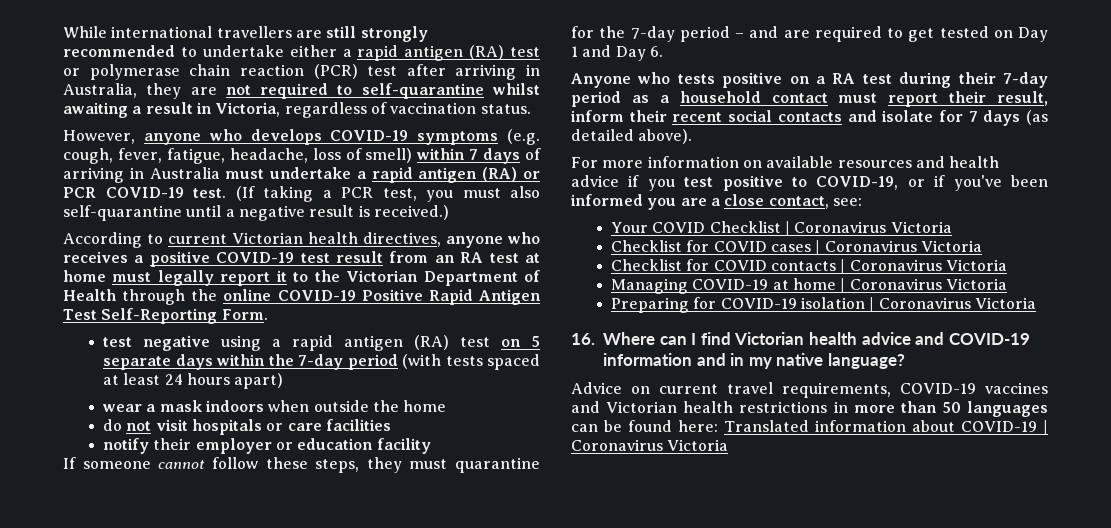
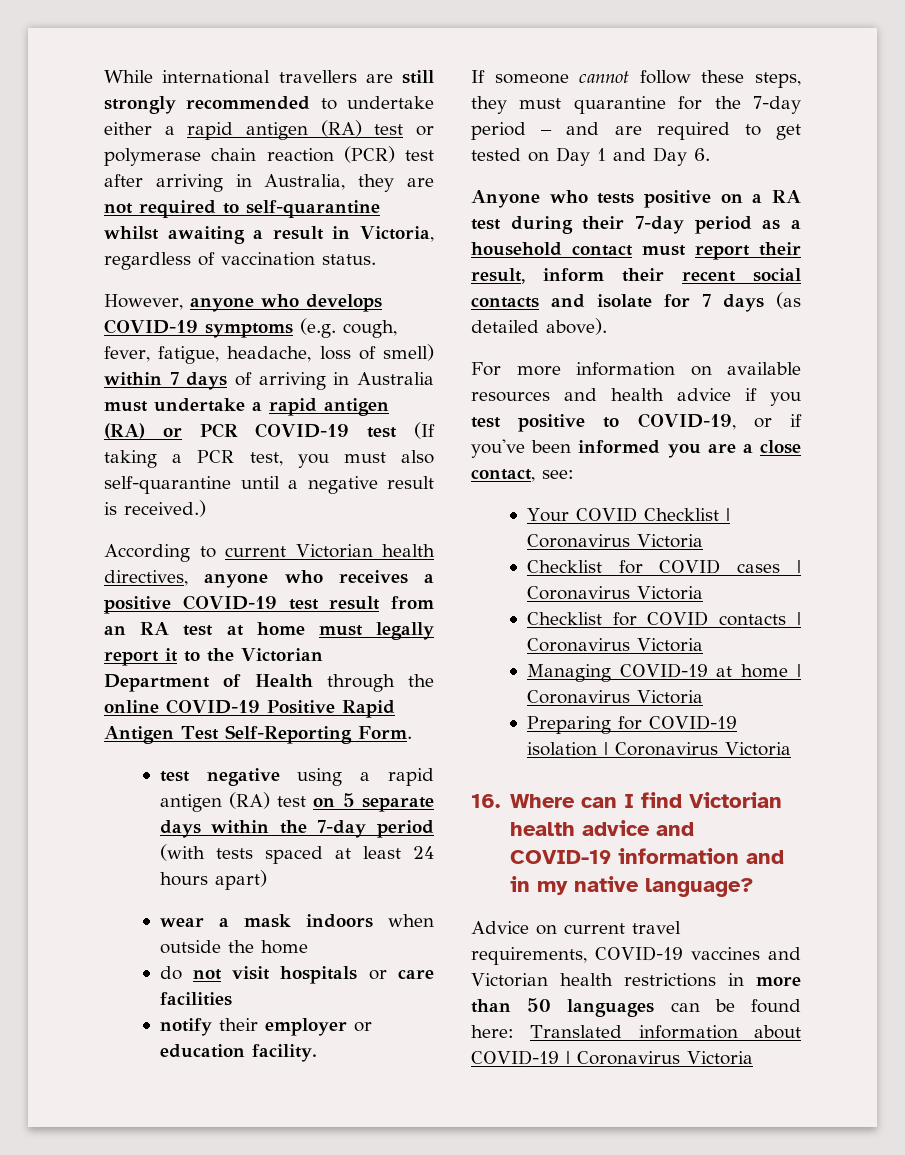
[193,188,226,198] test. -> [367,427,398,438] test
[376,438,431,454] facility -> [251,1044,317,1062] facility.

